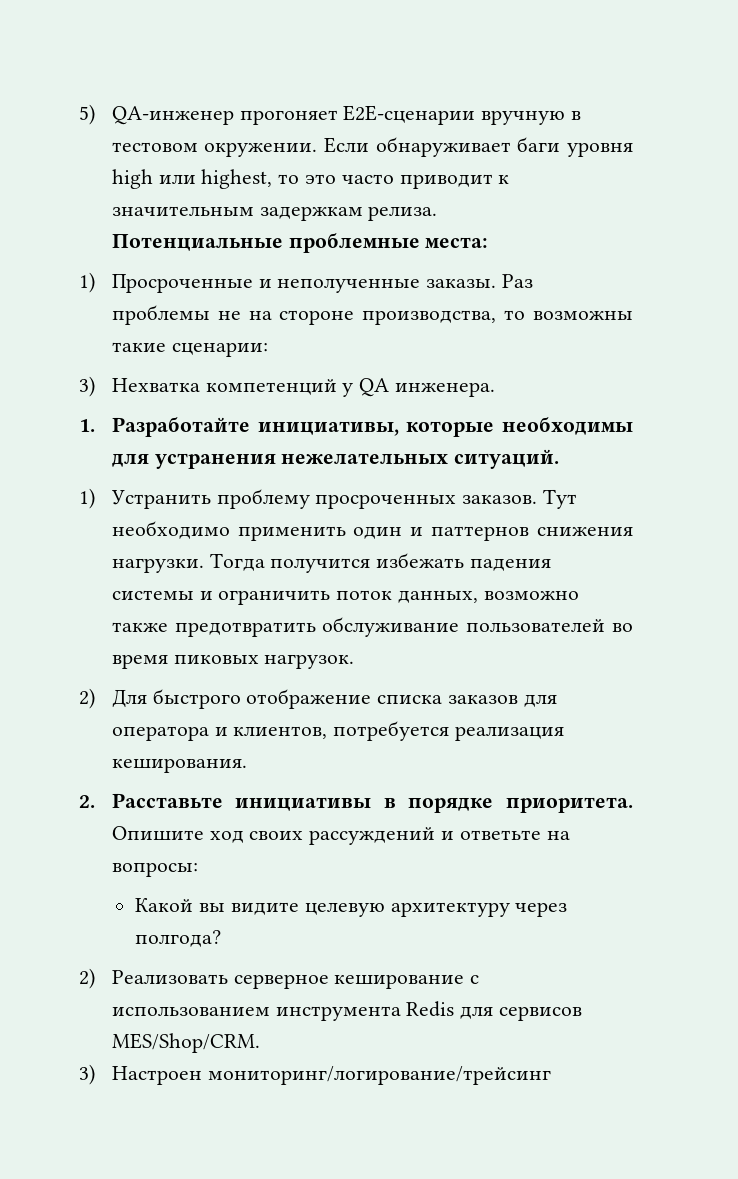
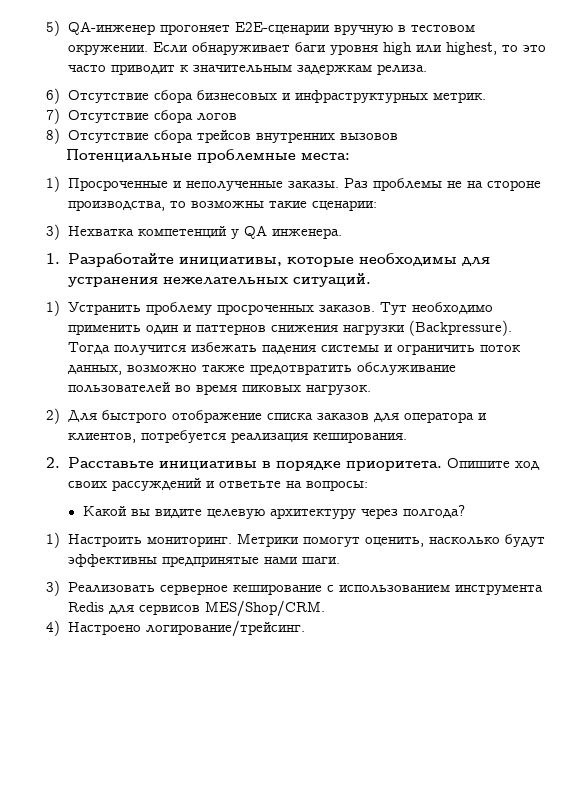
(438, 213) none -> [46,88,486,104] [46,108,237,124] [46,128,398,144] // 6) Отсутствие сбора бизнесовых и инфраструктурных метрик. // 7) Отсутствие сбора логов // 8) Отсутствие сбора трейсов внутренних вызовов
[111,558,204,573] нагрузки. -> [342,320,512,336] нагрузки (Backpressure).
[78,968,95,989] 2) -> [46,532,545,548] [67,554,340,567] [46,580,61,596] 1) Настроить мониторинг. Метрики помогут оценить, насколько будут эффективны предпринятые нами шаги. // 3)
[78,1064,551,1085] 3) Настроен мониторинг/логирование/трейсинг -> [46,620,305,637] 4) Настроено логирование/трейсинг.

